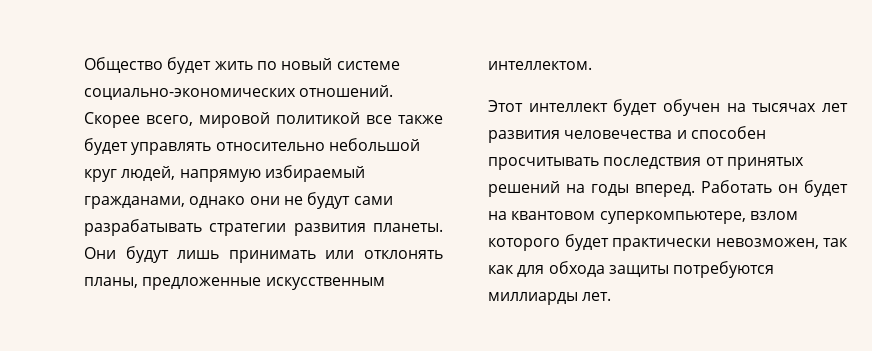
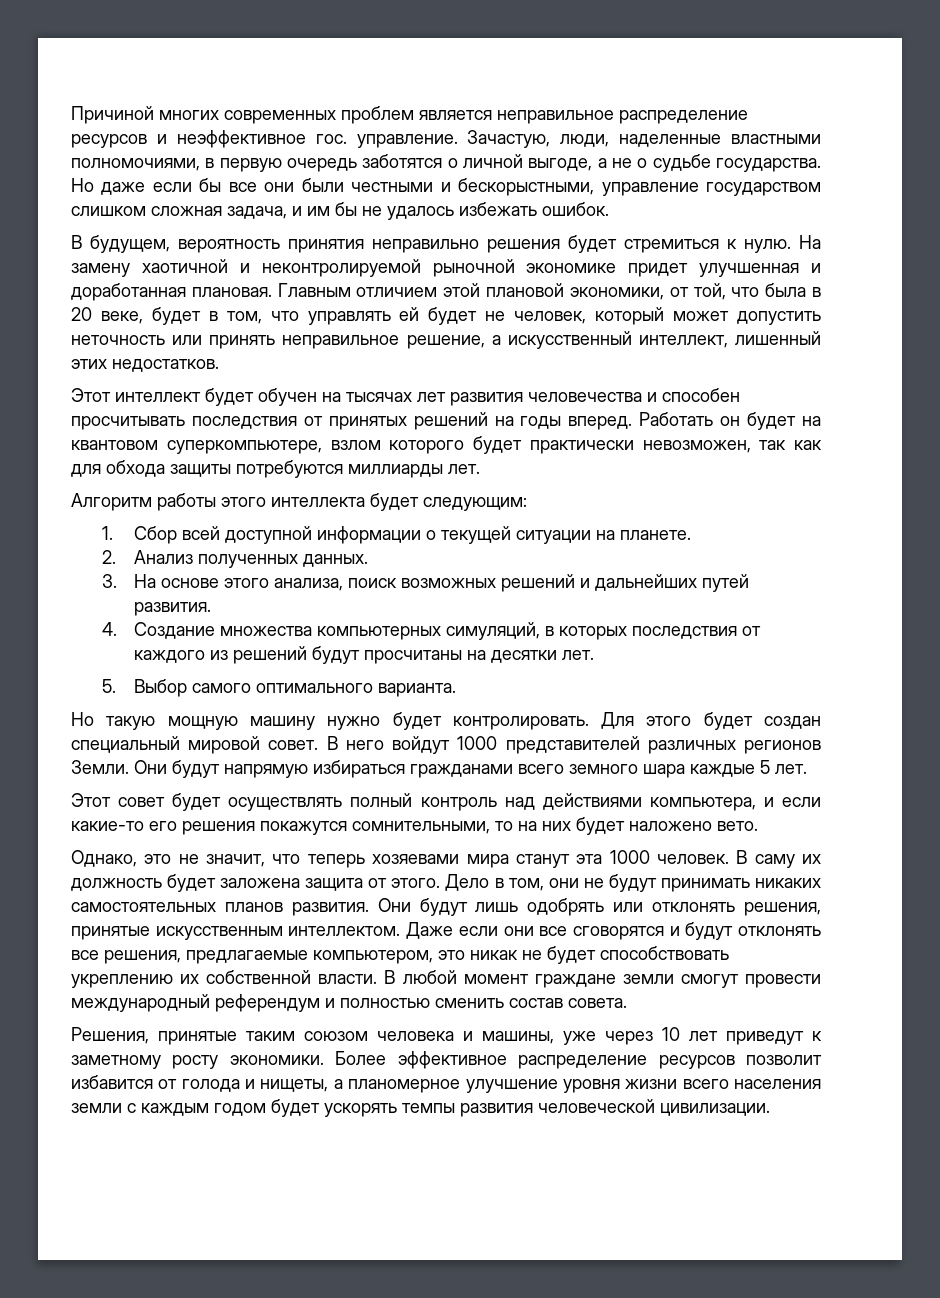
[84,57,400,74] [84,85,394,100] [84,112,443,128] [84,138,420,155] [84,165,365,182] [84,192,393,209] [84,219,443,236] [84,246,443,263] [84,277,385,290] [488,61,592,70] Общество будет жить по новый системе социально-экономических отношений. Скорее всего, мировой политикой все также будет управлять относительно небольшой круг людей, напрямую избираемый гражданами, однако они не будут сами разрабатывать стратегии развития планеты. Они будут лишь принимать или отклонять планы, предложенные искусственным интеллектом. -> [71,106,748,124] [71,130,821,148] [71,154,822,172] [71,178,821,196] [71,202,609,220] [71,235,821,253] [71,259,821,277] [71,283,822,301] [71,307,821,325] [71,331,821,349] [71,359,219,372] Причиной многих современных проблем является неправильное распределение ресурсов и неэффективное гос. управление. Зачастую, люди, наделенные властными полномочиями, в первую очередь заботятся о личной выгоде, а не о судьбе государства. Но даже если бы все они были честными и бескорыстными, управление государством слишком сложная задача, и им бы не удалось избежать ошибок. // В будущем, вероятность принятия неправильно решения будет стремиться к нулю. На замену хаотичной и неконтролируемой рыночной экономике придет улучшенная и доработанная плановая. Главным отличием этой плановой экономики, от той, что была в 20 веке, будет в том, что управлять ей будет не человек, который может допустить неточность или принять неправильное решение, а искусственный интеллект, лишенный этих недостатков.
(612, 296) none -> [71,493,527,511] [102,526,691,544] [102,550,368,568] [102,574,749,592] [133,602,211,616] [102,622,761,640] [133,646,594,664] [102,679,456,697] [71,712,821,730] [71,736,821,754] [71,760,807,778] [71,793,822,811] [71,817,758,835] [71,850,822,868] [71,874,822,892] [71,898,822,916] [71,922,821,940] [71,946,729,964] [71,970,822,988] [71,994,627,1012] [71,1027,822,1045] [71,1051,822,1069] [71,1075,822,1093] [71,1099,770,1117] // Алгоритм работы этого интеллекта будет следующим: // 1. Сбор всей доступной информации о текущей ситуации на планете. // 2. Анализ полученных данных. // 3. На основе этого анализа, поиск возможных решений и дальнейших путей развития. // 4. Создание множества компьютерных симуляций, в которых последствия от каждого из решений будут просчитаны на десятки лет. // 5. Выбор самого оптимального варианта. // Но такую мощную машину нужно будет контролировать. Для этого будет создан специальный мировой совет. В него войдут 1000 представителей различных регионов Земли. Они будут напрямую избираться гражданами всего земного шара каждые 5 лет. // Этот совет будет осуществлять полный контроль над действиями компьютера, и если какие-то его решения покажутся сомнительными, то на них будет наложено вето. // Однако, это не значит, что теперь хозяевами мира станут эта 1000 человек. В саму их должность будет заложена защита от этого. Дело в том, они не будут принимать никаких самостоятельных планов развития. Они будут лишь одобрять или отклонять решения, принятые искусственным интеллектом. Даже если они все сговорятся и будут отклонять все решения, предлагаемые компьютером, это никак не будет способствовать укреплению их собственной власти. В любой момент граждане земли смогут провести международный референдум и полностью сменить состав совета. // Решения, принятые таким союзом человека и машины, уже через 10 лет приведут к заметному росту экономики. Более эффективное распределение ресурсов позволит избавится от голода и нищеты, а планомерное улучшение уровня жизни всего населения земли с каждым годом будет ускорять темпы развития человеческой цивилизации.

